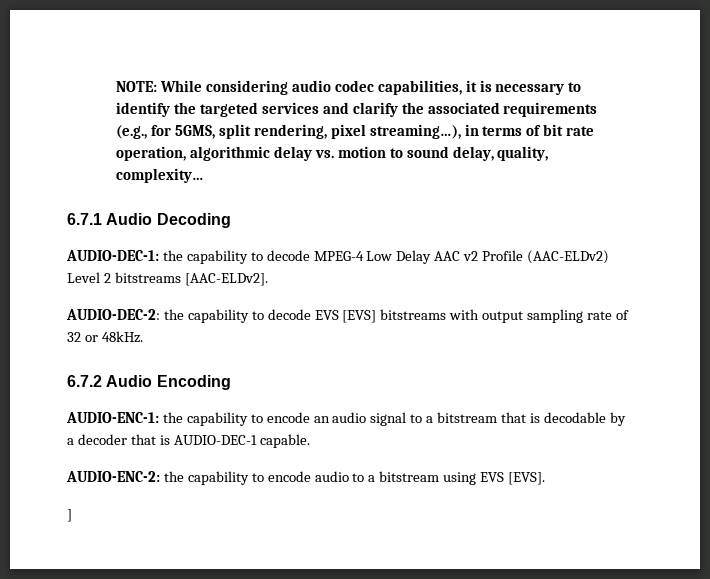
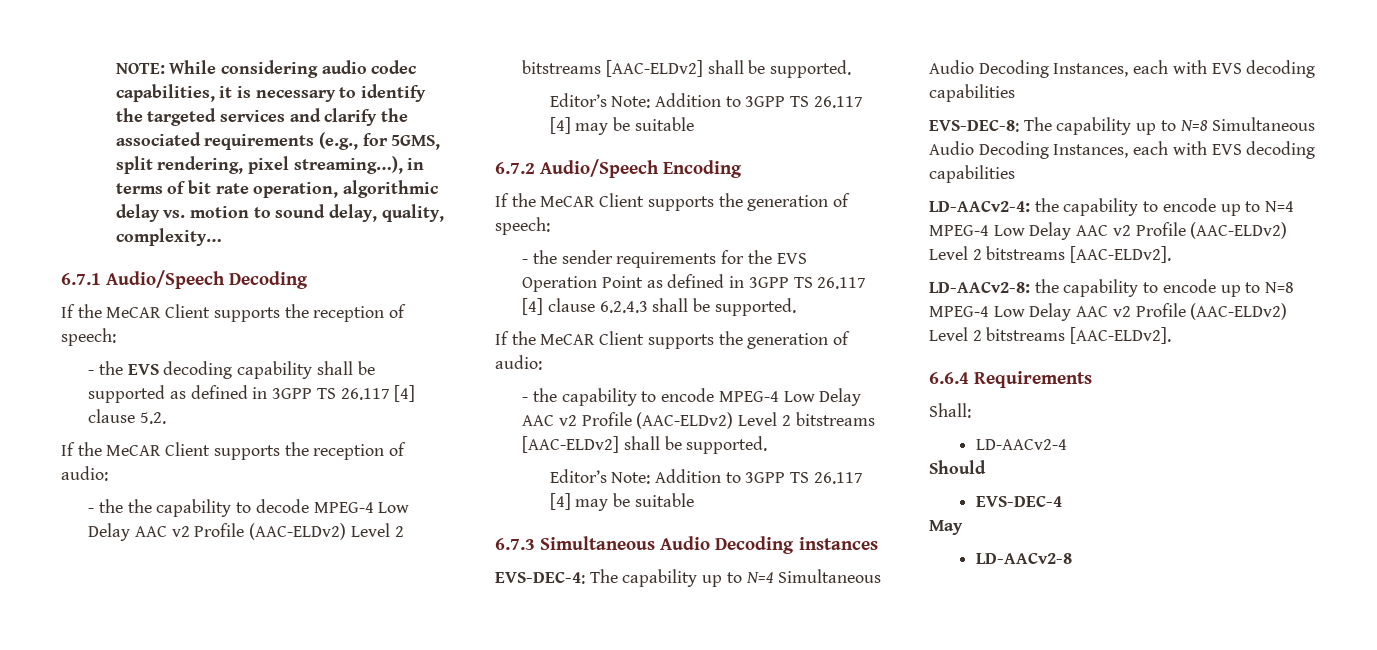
[106,213,153,225] Audio -> [106,270,226,289] Audio/Speech
[66,250,159,261] AUDIO-DEC-1: -> [61,304,407,322] [61,328,116,346] [88,361,375,379] [88,385,416,403] [88,409,167,424] [61,442,407,460] [61,466,108,481] [88,499,124,513] If the MeCAR Client supports the reception of speech: // - the EVS decoding capability shall be supported as defined in 3GPP TS 26.117 [4] clause 5.2. // If the MeCAR Client supports the reception of audio: // - the
[184,273,268,286] [66,309,629,323] [67,331,143,343] [AAC-ELDv2]. // AUDIO-DEC-2: the capability to decode EVS [EVS] bitstreams with output sampling rate of 32 or 48kHz. -> [606,60,852,78] [549,93,863,108] [549,117,694,135] [AAC-ELDv2] shall be supported. // Editor’s Note: Addition to 3GPP TS 26.117 [4] may be suitable
[106,375,153,387] Audio -> [540,159,660,178] Audio/Speech
[66,412,626,426] [67,434,310,448] [66,471,546,485] [67,509,72,522] AUDIO-ENC-1: the capability to encode an audio signal to a bitstream that is decodable by a decoder that is AUDIO-DEC-1 capable. // AUDIO-ENC-2: the capability to encode audio to a bitstream using EVS [EVS]. // ] -> [495,193,851,211] [495,217,550,235] [522,250,807,268] [522,274,867,292] [522,298,796,316] [495,331,851,349] [495,355,542,370] [522,388,862,406] [522,412,875,429] [522,436,768,454] [549,469,863,484] [549,493,694,511] [495,536,878,554] [495,569,882,587] [929,60,1316,78] [929,84,1015,102] [929,117,1316,135] [929,141,1316,159] [929,165,1015,183] [929,198,1295,216] [929,222,1288,240] [929,246,1172,263] [929,279,1295,297] [929,303,1288,321] [929,327,1172,344] [929,371,1093,388] [929,403,971,418] [975,439,1067,450] [929,460,986,474] [975,496,1062,507] [929,520,963,535] [975,553,1072,564] If the MeCAR Client supports the generation of speech: // - the sender requirements for the EVS Operation Point as defined in 3GPP TS 26.117 [4] clause 6.2.4.3 shall be supported. // If the MeCAR Client supports the generation of audio: // - the capability to encode MPEG-4 Low Delay AAC v2 Profile (AAC-ELDv2) Level 2 bitstreams [AAC-ELDv2] shall be supported. // Editor’s Note: Addition to 3GPP TS 26.117 [4] may be suitable // 6.7.3 Simultaneous Audio Decoding instances // EVS-DEC-4: The capability up to N=4 Simultaneous Audio Decoding Instances, each with EVS decoding capabilities // EVS-DEC-8: The capability up to N=8 Simultaneous Audio Decoding Instances, each with EVS decoding capabilities // LD-AACv2-4: the capability to encode up to N=4 MPEG-4 Low Delay AAC v2 Profile (AAC-ELDv2) Level 2 bitstreams [AAC-ELDv2]. // LD-AACv2-8: the capability to encode up to N=8 MPEG-4 Low Delay AAC v2 Profile (AAC-ELDv2) Level 2 bitstreams [AAC-ELDv2]. // 6.6.4 Requirements // Shall: // LD-AACv2-4 // Should // EVS-DEC-4 // May // LD-AACv2-8

